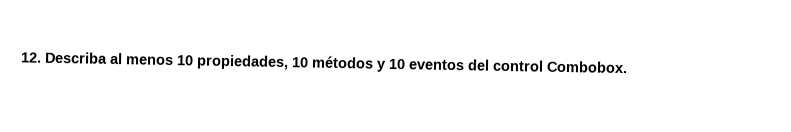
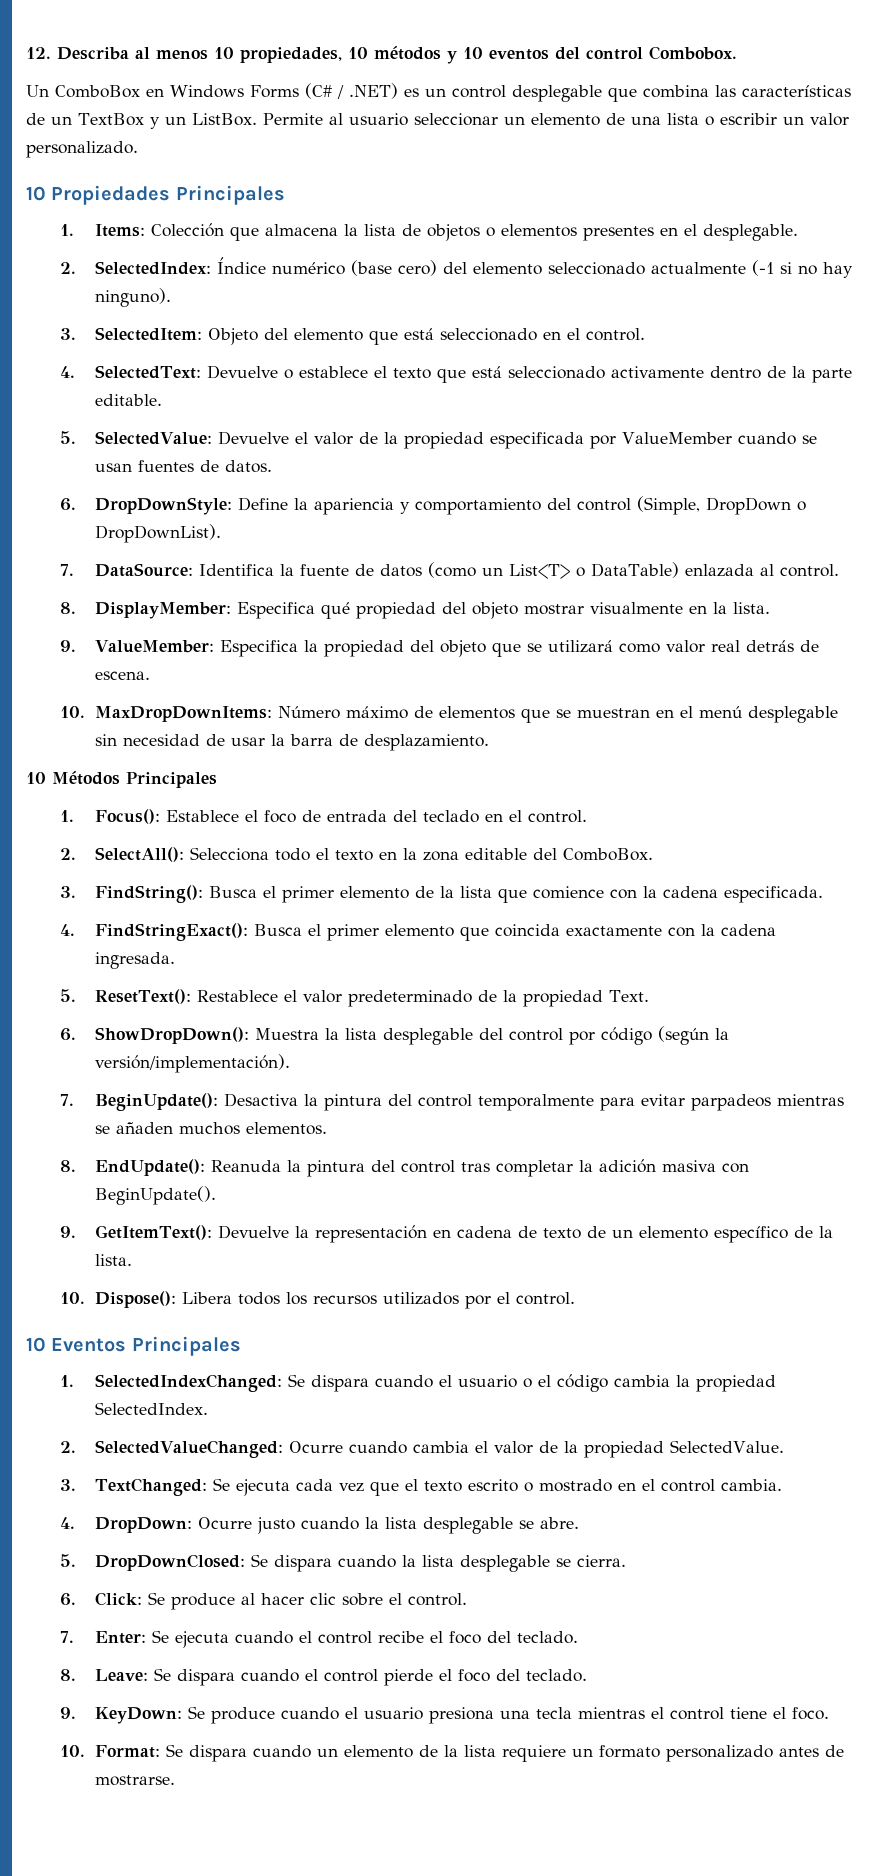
(628, 67) none -> [26,83,851,102] [26,113,849,129] [26,141,138,158] [26,185,285,205] [60,223,798,241] [60,257,853,278] [94,288,171,307] [60,327,645,345] [60,365,852,383] [94,394,162,406] [60,431,817,449] [94,460,272,473] [60,496,806,515] [94,524,221,543] [60,562,839,579] [60,602,770,619] [60,640,819,657] [94,671,150,680] [60,706,838,723] [94,734,489,751] [26,771,217,788] [60,809,587,824] [60,847,653,862] [60,885,823,903] [60,923,776,941] [94,952,175,969] [60,989,649,1007] [60,1026,729,1045] [94,1054,290,1073] [60,1093,844,1111] [94,1122,327,1135] [60,1159,749,1177] [94,1186,216,1205] [60,1225,833,1243] [94,1254,132,1266] [60,1291,575,1309] [26,1336,241,1356] [60,1374,776,1392] [94,1402,208,1415] [60,1440,784,1458] [60,1478,782,1496] [60,1517,579,1534] [60,1554,626,1572] [60,1592,467,1610] [60,1630,578,1648] [60,1668,587,1686] [60,1706,829,1724] [60,1744,844,1762] [94,1775,175,1786] // Un ComboBox en Windows Forms (C# / .NET) es un control desplegable que combina las características de un TextBox y un ListBox. Permite al usuario seleccionar un elemento de una lista o escribir un valor personalizado. // 10 Propiedades Principales // 1. Items: Colección que almacena la lista de objetos o elementos presentes en el desplegable. // 2. SelectedIndex: Índice numérico (base cero) del elemento seleccionado actualmente (-1 si no hay ninguno). // 3. SelectedItem: Objeto del elemento que está seleccionado en el control. // 4. SelectedText: Devuelve o establece el texto que está seleccionado activamente dentro de la parte editable. // 5. SelectedValue: Devuelve el valor de la propiedad especificada por ValueMember cuando se usan fuentes de datos. // 6. DropDownStyle: Define la apariencia y comportamiento del control (Simple, DropDown o DropDownList). // 7. DataSource: Identifica la fuente de datos (como un List<T> o DataTable) enlazada al control. // 8. DisplayMember: Especifica qué propiedad del objeto mostrar visualmente en la lista. // 9. ValueMember: Especifica la propiedad del objeto que se utilizará como valor real detrás de escena. // 10. MaxDropDownItems: Número máximo de elementos que se muestran en el menú desplegable sin necesidad de usar la barra de desplazamiento. // 10 Métodos Principales // 1. Focus(): Establece el foco de entrada del teclado en el control. // 2. SelectAll(): Selecciona todo el texto en la zona editable del ComboBox. // 3. FindString(): Busca el primer elemento de la lista que comience con la cadena especificada. // 4. FindStringExact(): Busca el primer elemento que coincida exactamente con la cadena ingresada. // 5. ResetText(): Restablece el valor predeterminado de la propiedad Text. // 6. ShowDropDown(): Muestra la lista desplegable del control por código (según la versión/implementación). // 7. BeginUpdate(): Desactiva la pintura del control temporalmente para evitar parpadeos mientras se añaden muchos elementos. // 8. EndUpdate(): Reanuda la pintura del control tras completar la adición masiva con BeginUpdate(). // 9. GetItemText(): Devuelve la representación en cadena de texto de un elemento específico de la lista. // 10. Dispose(): Libera todos los recursos utilizados por el control. // 10 Eventos Principales // 1. SelectedIndexChanged: Se dispara cuando el usuario o el código cambia la propiedad SelectedIndex. // 2. SelectedValueChanged: Ocurre cuando cambia el valor de la propiedad SelectedValue. // 3. TextChanged: Se ejecuta cada vez que el texto escrito o mostrado en el control cambia. // 4. DropDown: Ocurre justo cuando la lista desplegable se abre. // 5. DropDownClosed: Se dispara cuando la lista desplegable se cierra. // 6. Click: Se produce al hacer clic sobre el control. // 7. Enter: Se ejecuta cuando el control recibe el foco del teclado. // 8. Leave: Se dispara cuando el control pierde el foco del teclado. // 9. KeyDown: Se produce cuando el usuario presiona una tecla mientras el control tiene el foco. // 10. Format: Se dispara cuando un elemento de la lista requiere un formato personalizado antes de mostrarse.

